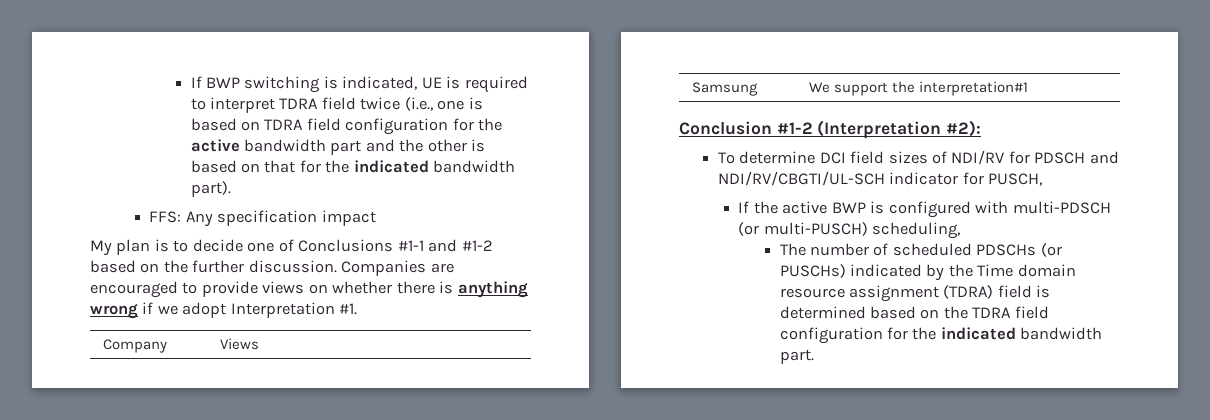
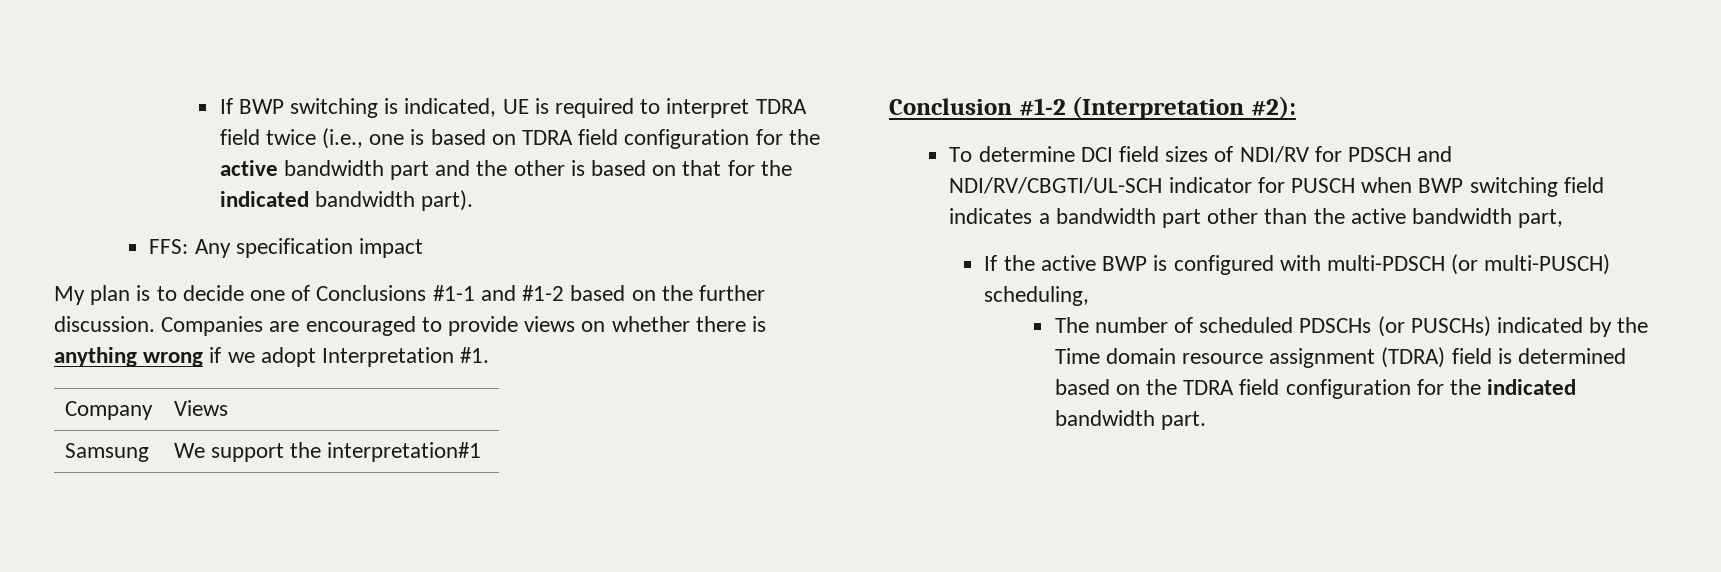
[988,173,1043,186] PUSCH, -> [1291,177,1604,197] [949,208,1564,228] PUSCH when BWP switching field indicates a bandwidth part other than the active bandwidth part,

